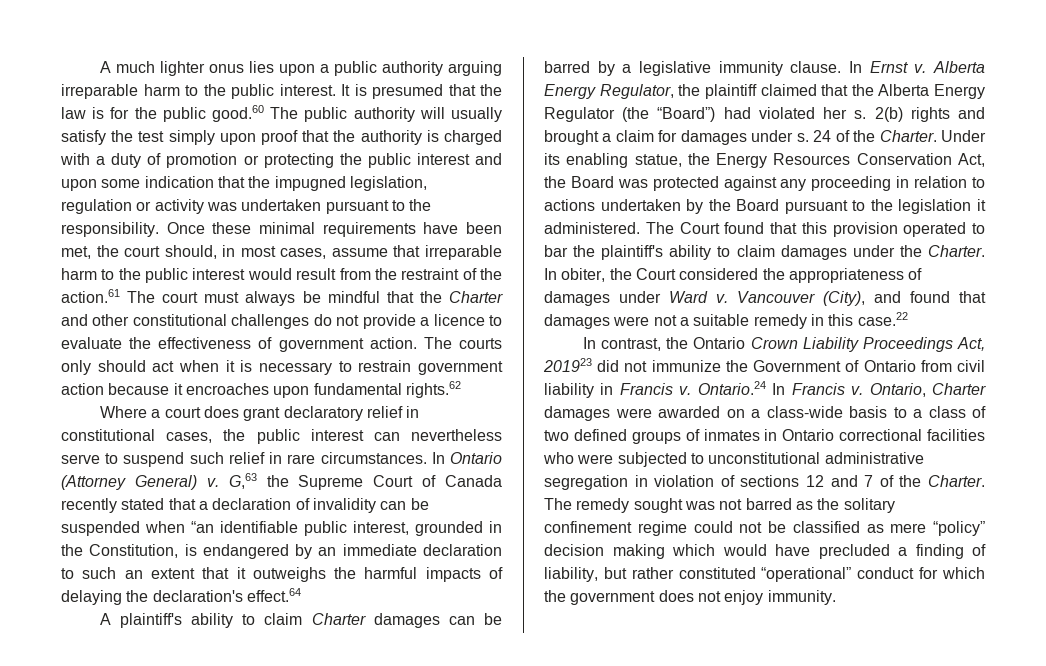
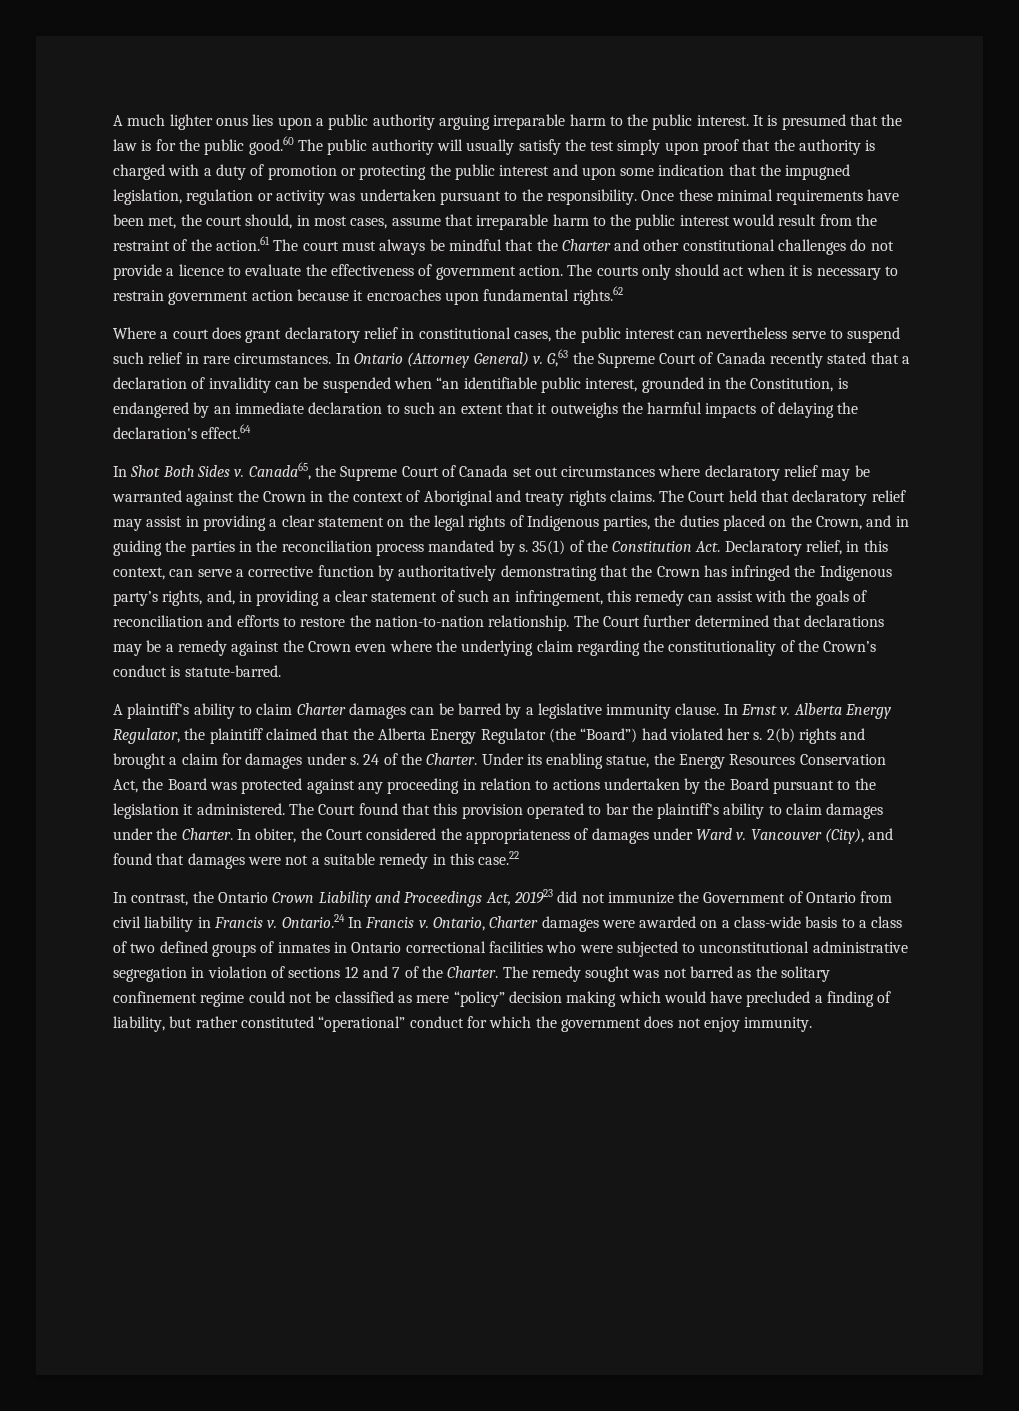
(301, 595) none -> [113,462,870,481] [112,490,906,506] [113,515,909,531] [113,540,888,556] [113,565,892,581] [113,590,868,606] [113,615,885,631] [113,640,877,656] [113,665,281,677] // In Shot Both Sides v. Canada65, the Supreme Court of Canada set out circumstances where declaratory relief may be warranted against the Crown in the context of Aboriginal and treaty rights claims. The Court held that declaratory relief may assist in providing a clear statement on the legal rights of Indigenous parties, the duties placed on the Crown, and in guiding the parties in the reconciliation process mandated by s. 35(1) of the Constitution Act. Declaratory relief, in this context, can serve a corrective function by authoritatively demonstrating that the Crown has infringed the Indigenous party’s rights, and, in providing a clear statement of such an infringement, this remedy can assist with the goals of reconciliation and efforts to restore the nation-to-nation relationship. The Court further determined that declarations may be a remedy against the Crown even where the underlying claim regarding the constitutionality of the Crown’s conduct is statute-barred.
(859, 344) none -> [374,891,400,903] and

